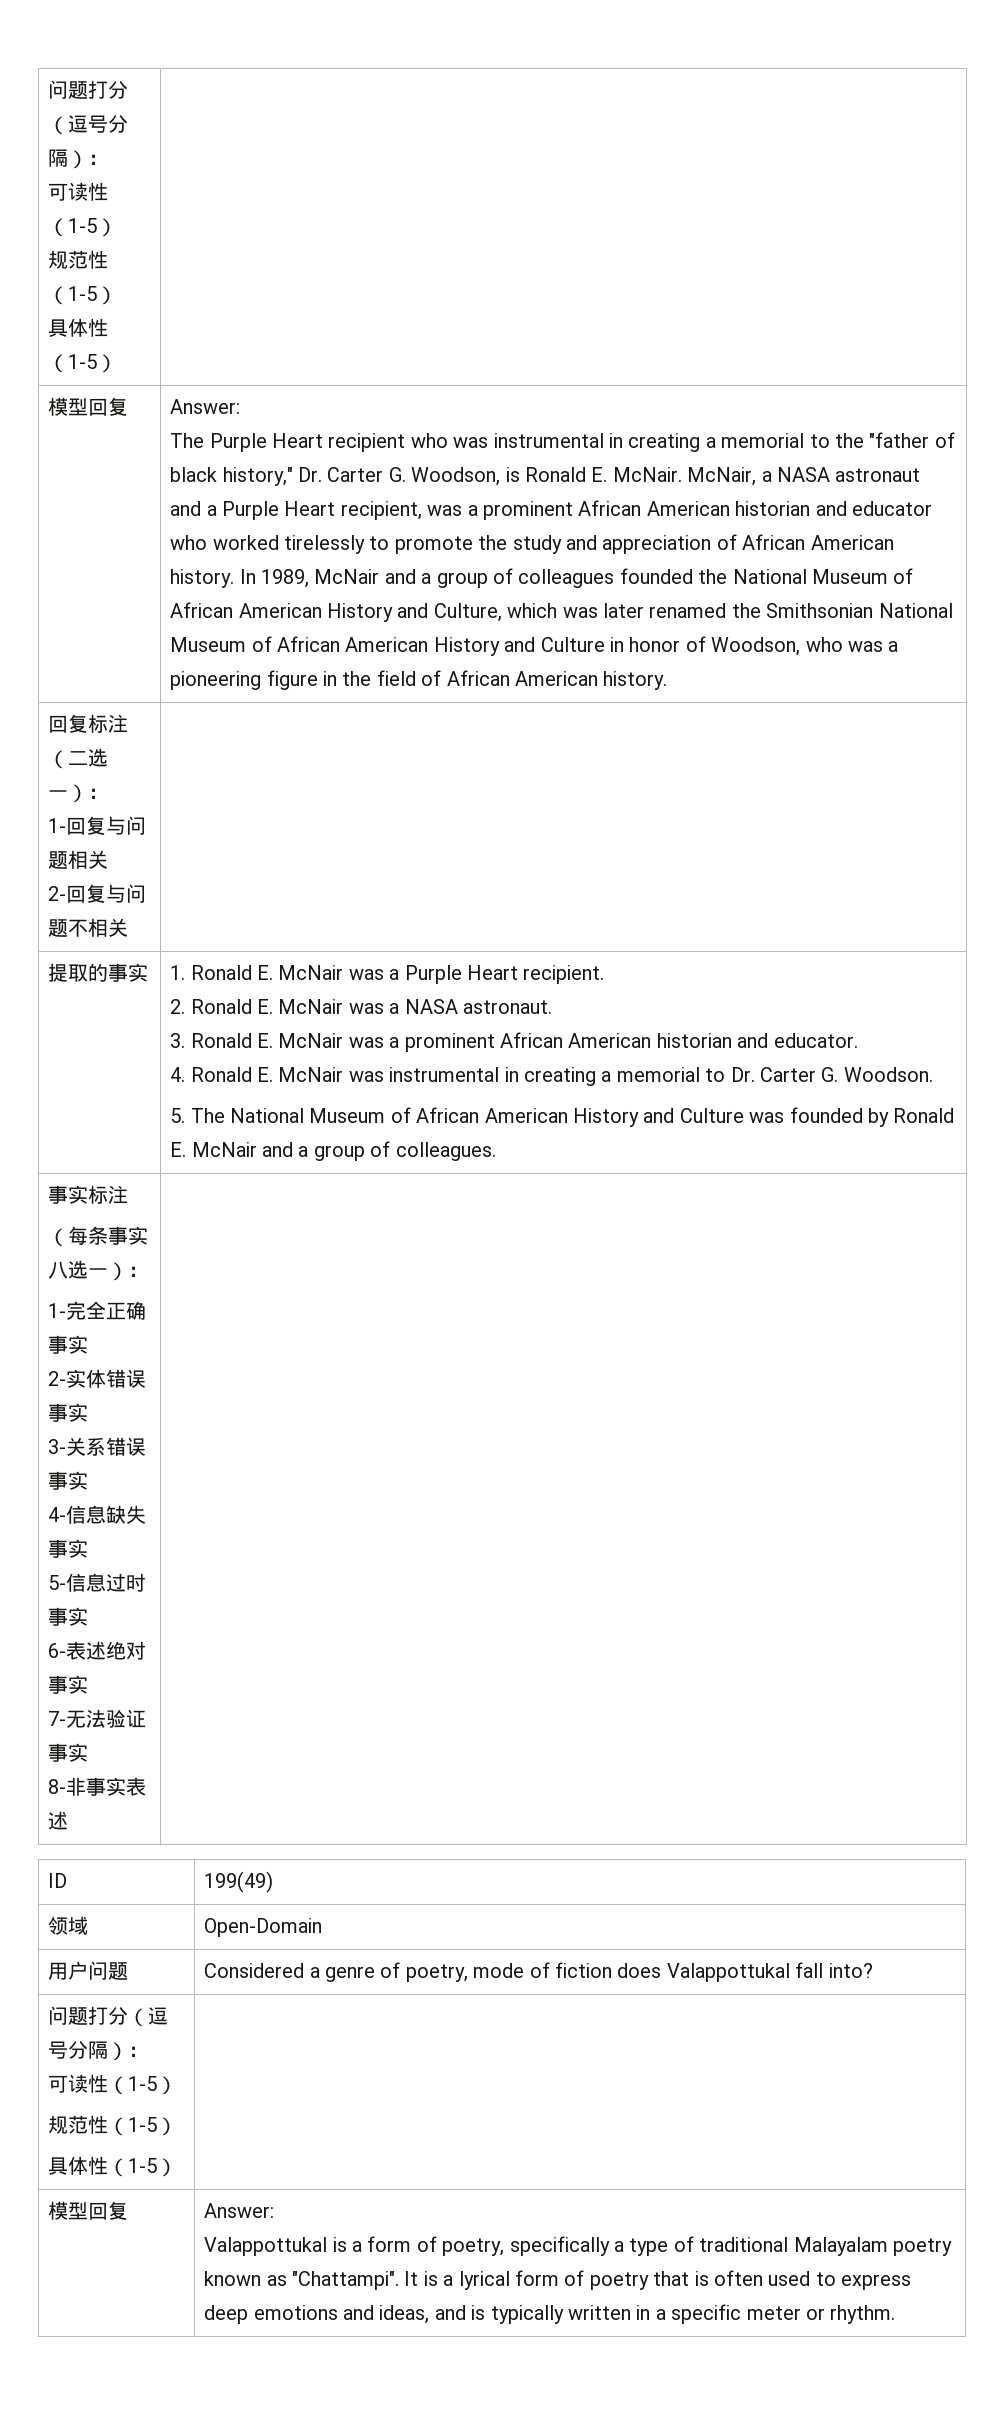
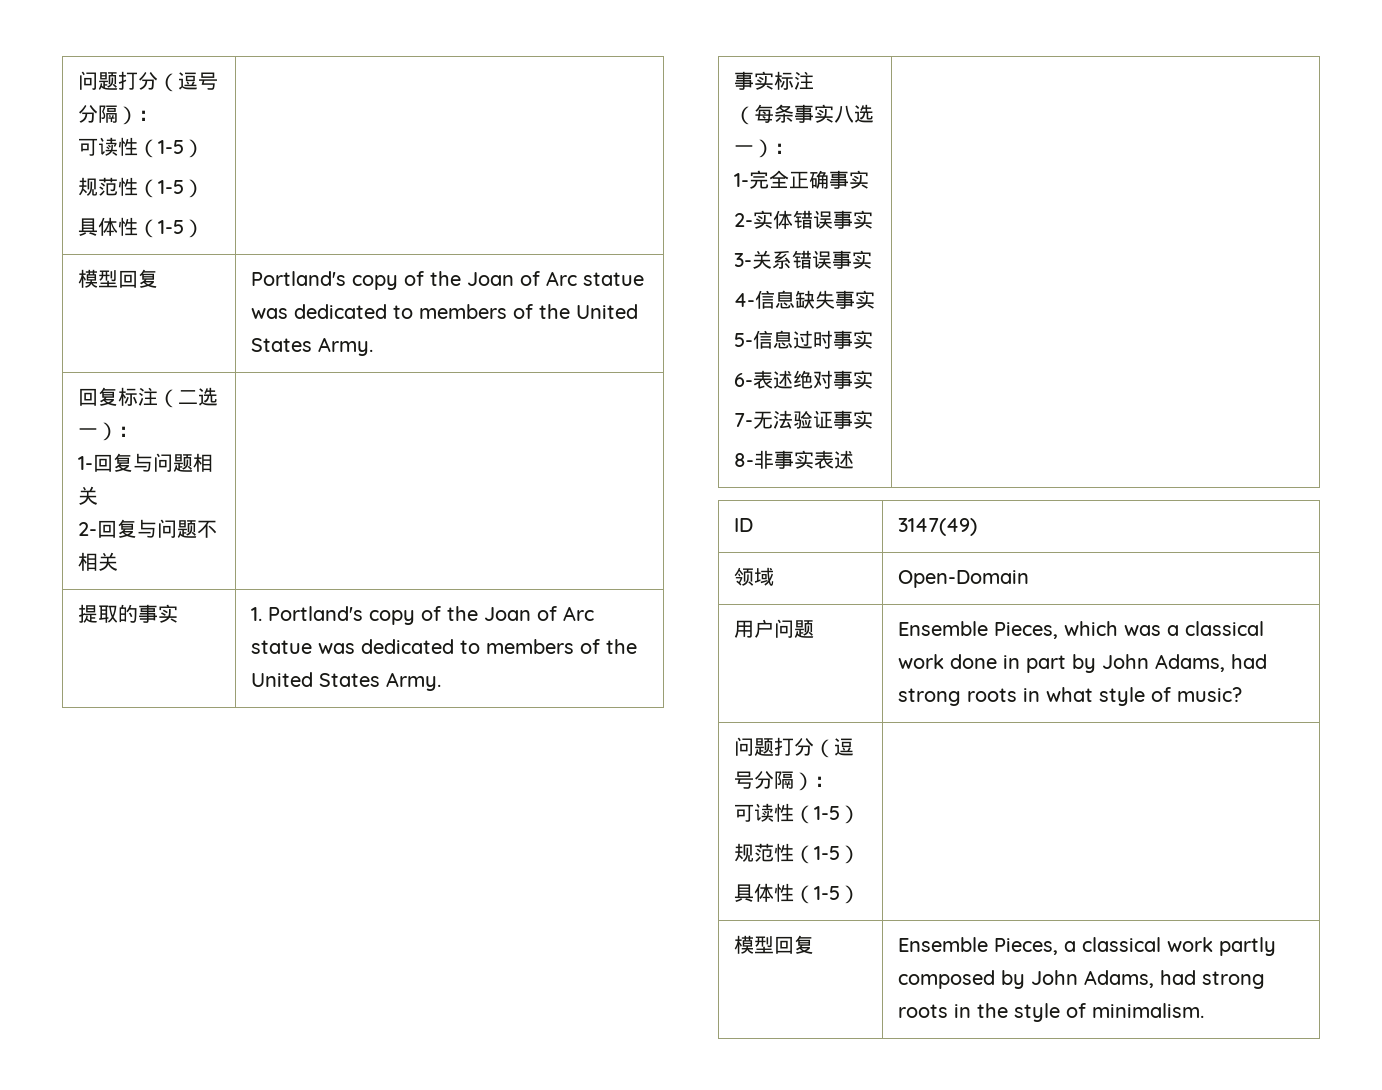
[170,399,241,414] [170,432,955,452] [170,467,921,486] [170,500,933,520] [170,534,894,554] [170,568,914,588] [170,602,953,622] [170,636,899,656] [170,670,668,690] Answer: // The Purple Heart recipient who was instrumental in creating a memorial to the "father of black history," Dr. Carter G. Woodson, is Ronald E. McNair. McNair, a NASA astronaut and a Purple Heart recipient, was a prominent African American historian and educator who worked tirelessly to promote the study and appreciation of African American history. In 1989, McNair and a group of colleagues founded the National Museum of African American History and Culture, which was later renamed the Smithsonian National Museum of African American History and Culture in honor of Woodson, who was a pioneering figure in the field of African American history. -> [250,271,644,290] [250,304,638,319] [250,337,373,356] Portland's copy of the Joan of Arc statue was dedicated to members of the United States Army.
[190,965,605,984] [170,999,553,1014] [170,1032,858,1052] [170,1067,933,1086] [170,1107,955,1127] [170,1141,496,1161] Ronald E. McNair was a Purple Heart recipient. // 2. Ronald E. McNair was a NASA astronaut. // 3. Ronald E. McNair was a prominent African American historian and educator. // 4. Ronald E. McNair was instrumental in creating a memorial to Dr. Carter G. Woodson. // 5. The National Museum of African American History and Culture was founded by Ronald E. McNair and a group of colleagues. -> [267,606,594,625] [250,639,637,654] [250,672,441,691] Portland's copy of the Joan of Arc statue was dedicated to members of the United States Army.
[204,1871,274,1893] 199(49) -> [897,518,977,536] 3147(49)
[204,1962,873,1982] Considered a genre of poetry, mode of fiction does Valappottukal fall into? -> [897,621,1264,639] [897,654,1267,673] [897,687,1242,706] Ensemble Pieces, which was a classical work done in part by John Adams, had strong roots in what style of music?
[204,2203,275,2218] [204,2236,953,2256] [204,2270,912,2290] [204,2304,896,2324] Answer: // Valappottukal is a form of poetry, specifically a type of traditional Malayalam poetry known as "Chattampi". It is a lyrical form of poetry that is often used to express deep emotions and ideas, and is typically written in a specific meter or rhythm. -> [897,937,1276,956] [897,970,1265,989] [897,1003,1204,1022] Ensemble Pieces, a classical work partly composed by John Adams, had strong roots in the style of minimalism.

